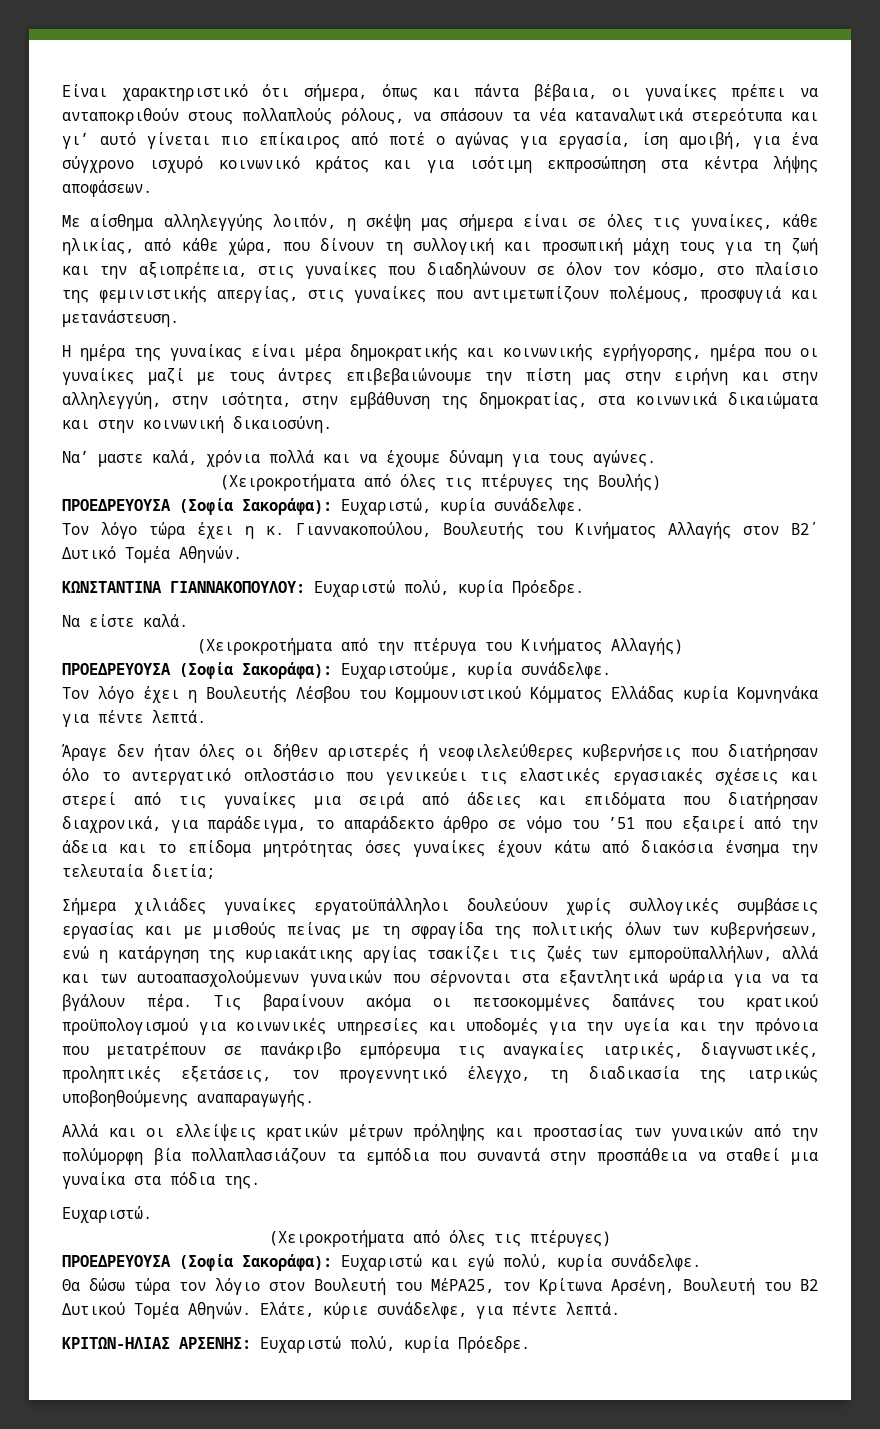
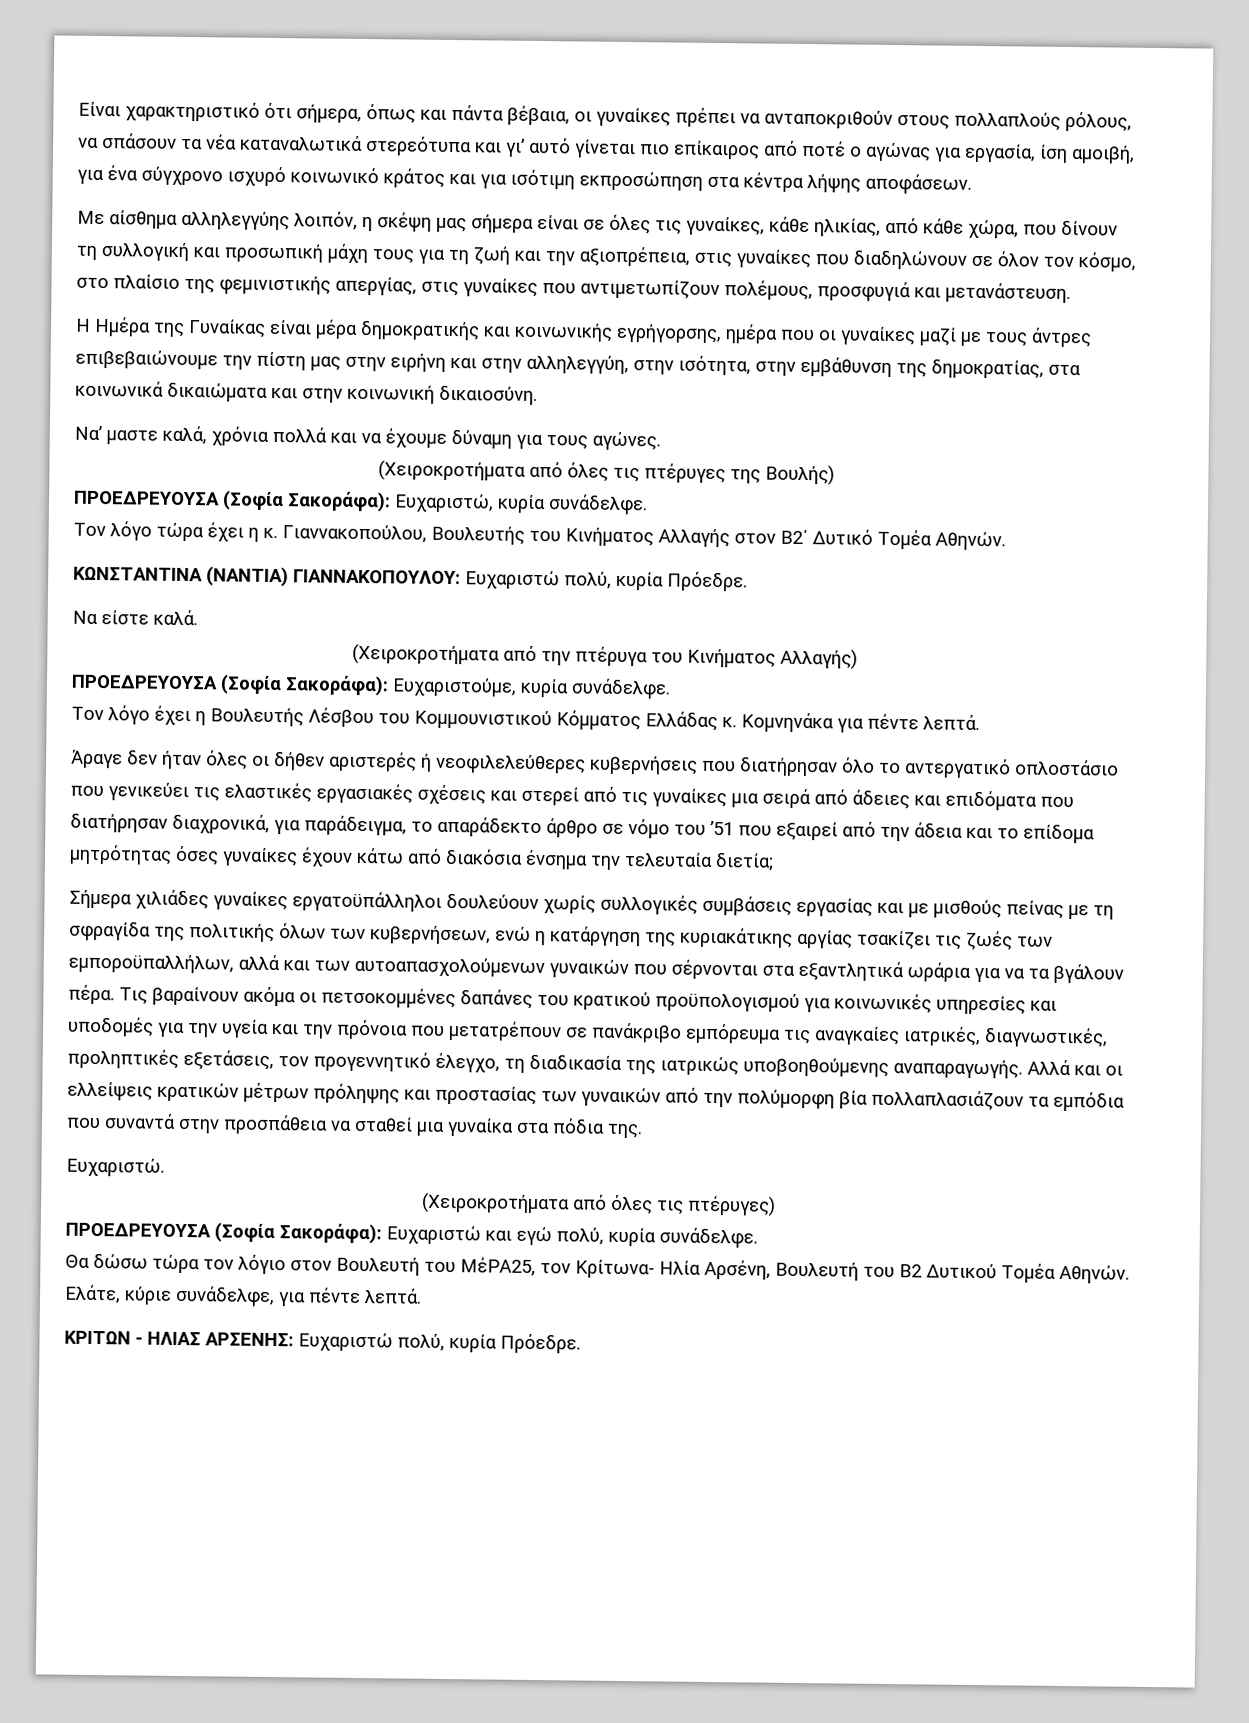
[80,344,242,361] ημέρα της γυναίκας -> [94,316,266,338] Ημέρα της Γυναίκας
(162, 587) none -> [206,566,289,588] (ΝΑΝΤΙΑ)
[683,686,728,703] κυρία -> [722,717,737,728] κ.
(314, 1098) // -> (1023, 1069) none
[539,1278,602,1295] Κρίτωνα -> [575,1259,701,1279] Κρίτωνα- Ηλία
[62,1337,170,1349] ΚΡΙΤΩΝ-ΗΛΙΑΣ -> [64,1330,201,1346] ΚΡΙΤΩΝ - ΗΛΙΑΣ

